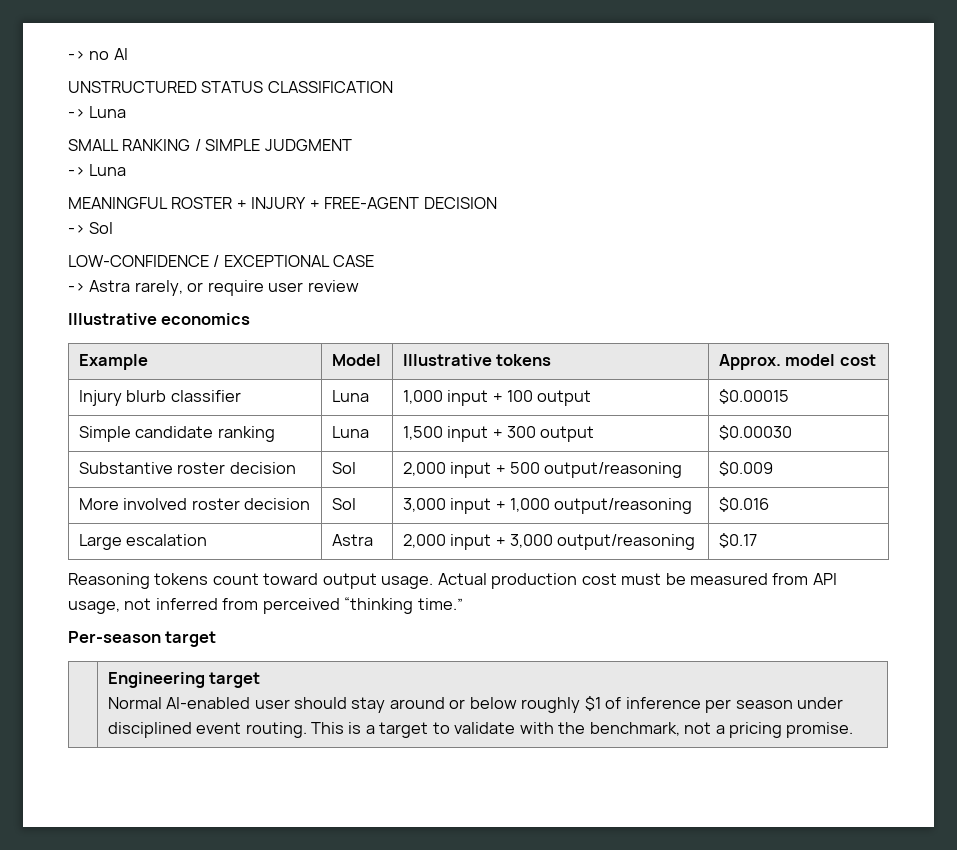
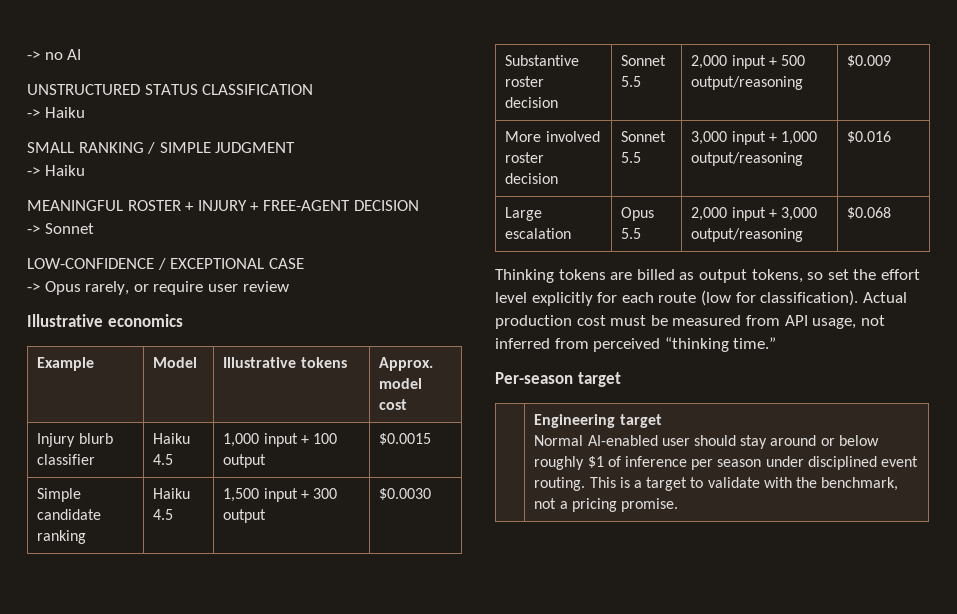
[89,106,127,118] Luna -> [44,107,85,118] Haiku
[89,164,127,176] Luna -> [44,165,85,176] Haiku
[89,222,114,234] Sol -> [44,223,94,234] Sonnet
[89,280,131,292] Astra -> [44,281,81,295] Opus
[331,390,369,402] Luna -> [153,433,191,444] [153,454,174,465] Haiku 4.5
[718,389,789,404] $0.00015 -> [379,433,432,445] $0.0015
[331,426,369,438] Luna -> [153,488,191,499] [153,509,174,520] Haiku 4.5
[718,425,792,440] $0.00030 -> [379,488,432,500] $0.0030
[331,462,356,474] Sol -> [621,55,667,66] [621,76,642,87] Sonnet 5.5
[331,498,356,510] Sol -> [621,131,667,142] [621,152,642,163] Sonnet 5.5
[331,534,373,546] Astra -> [621,207,655,221] [621,228,642,239] Opus 5.5
[718,533,757,548] [68,573,434,589] $0.17 // Reasoning tokens count toward output usage. -> [847,207,892,219] [495,269,920,283] [495,290,859,306] $0.068 // Thinking tokens are billed as output tokens, so set the effort level explicitly for each route (low for classification).

